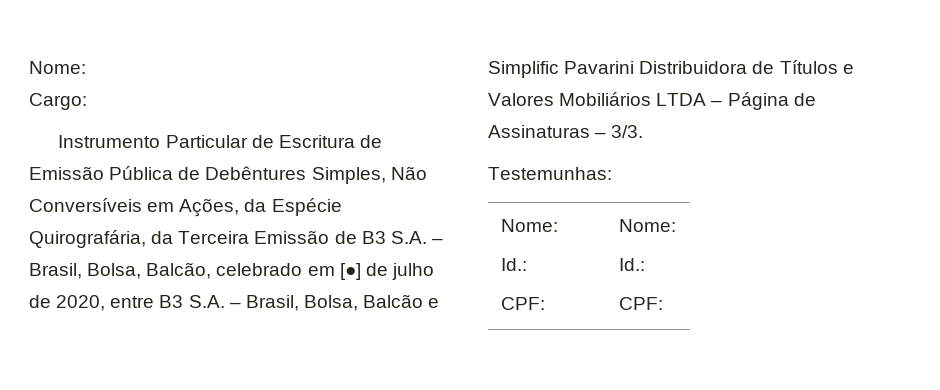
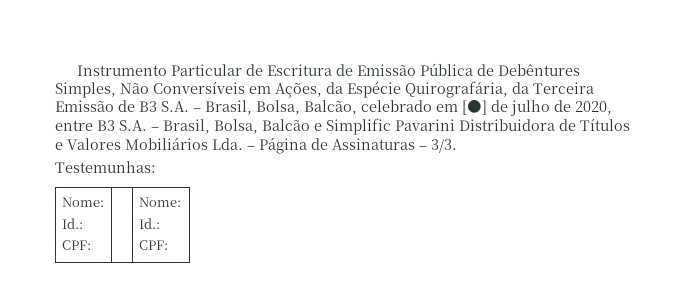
[29,61,86,74] [29,93,87,110] Nome: // Cargo: // -> (77, 70) none
[656,93,707,106] LTDA -> [212,138,243,150] Lda.

